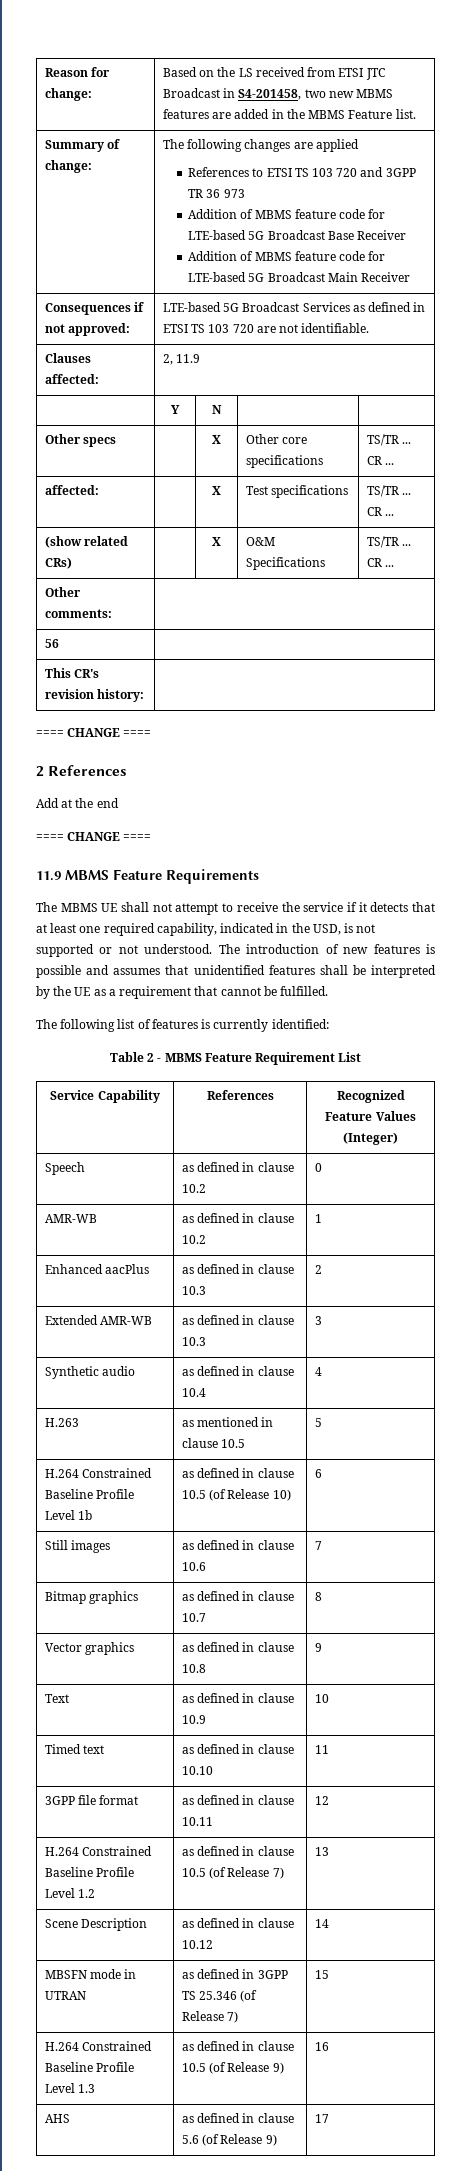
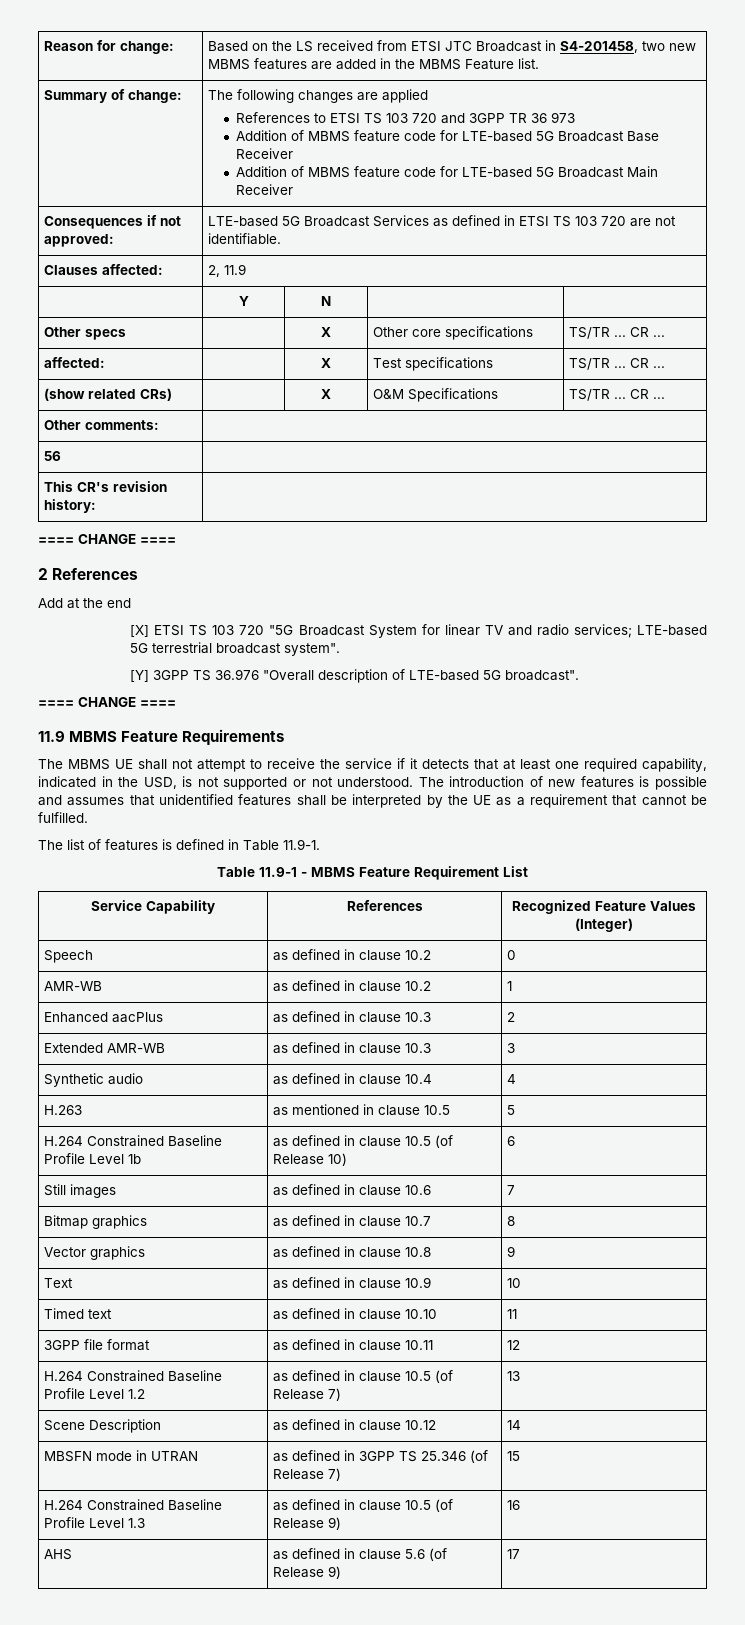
(119, 803) none -> [130,624,708,638] [130,642,341,656] [130,669,580,683] // [X] ETSI TS 103 720 "5G Broadcast System for linear TV and radio services; LTE-based 5G terrestrial broadcast system". // [Y] 3GPP TS 36.976 "Overall description of LTE-based 5G broadcast".
[60,1019,116,1032] following -> (63, 845) none
[213,1019,329,1032] [109,1052,155,1062] currently identified: // Table 2 -> [176,839,320,851] [217,867,297,877] defined in Table 11.9-1. // Table 11.9-1

